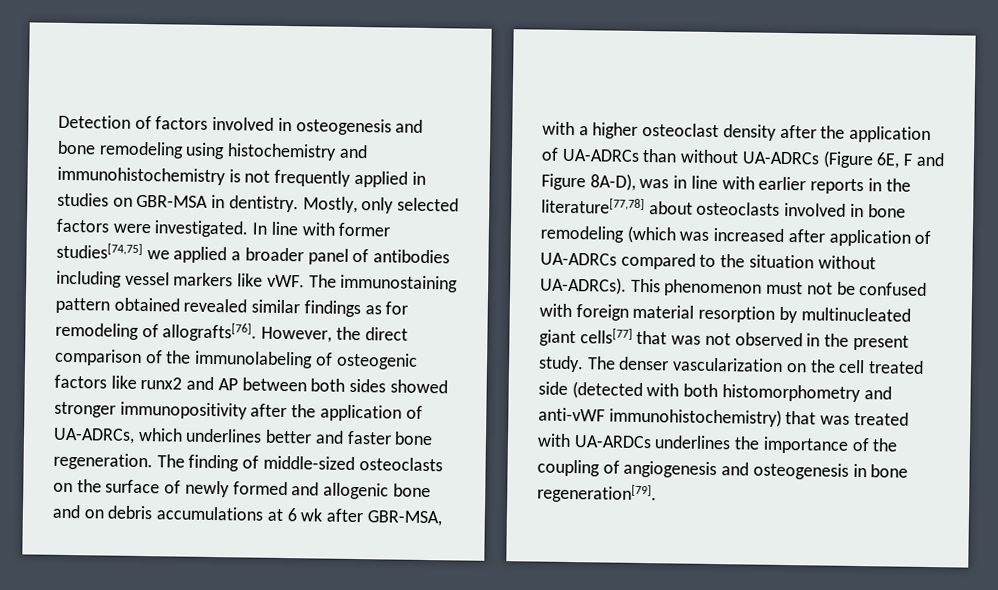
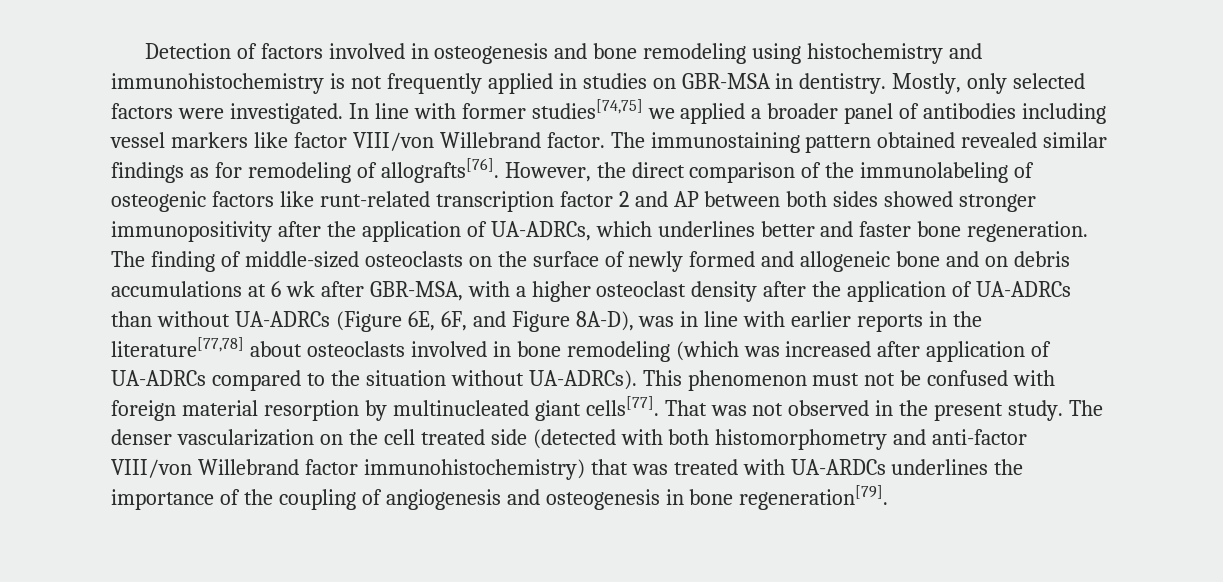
[266,274,305,288] vWF. -> [293,132,605,151] factor VIII/von Willebrand factor.
[140,377,183,390] runx2 -> [319,191,629,212] runt-related transcription factor 2
[323,482,390,500] allogenic -> [800,251,891,272] allogeneic
[903,153,914,166] F -> [440,311,467,331] 6F,
[579,328,668,345] cells[77] that -> [585,396,707,416] cells[77]. That
[538,407,605,422] anti-vWF -> [932,429,1028,445] [111,459,358,478] anti-factor VIII/von Willebrand factor

